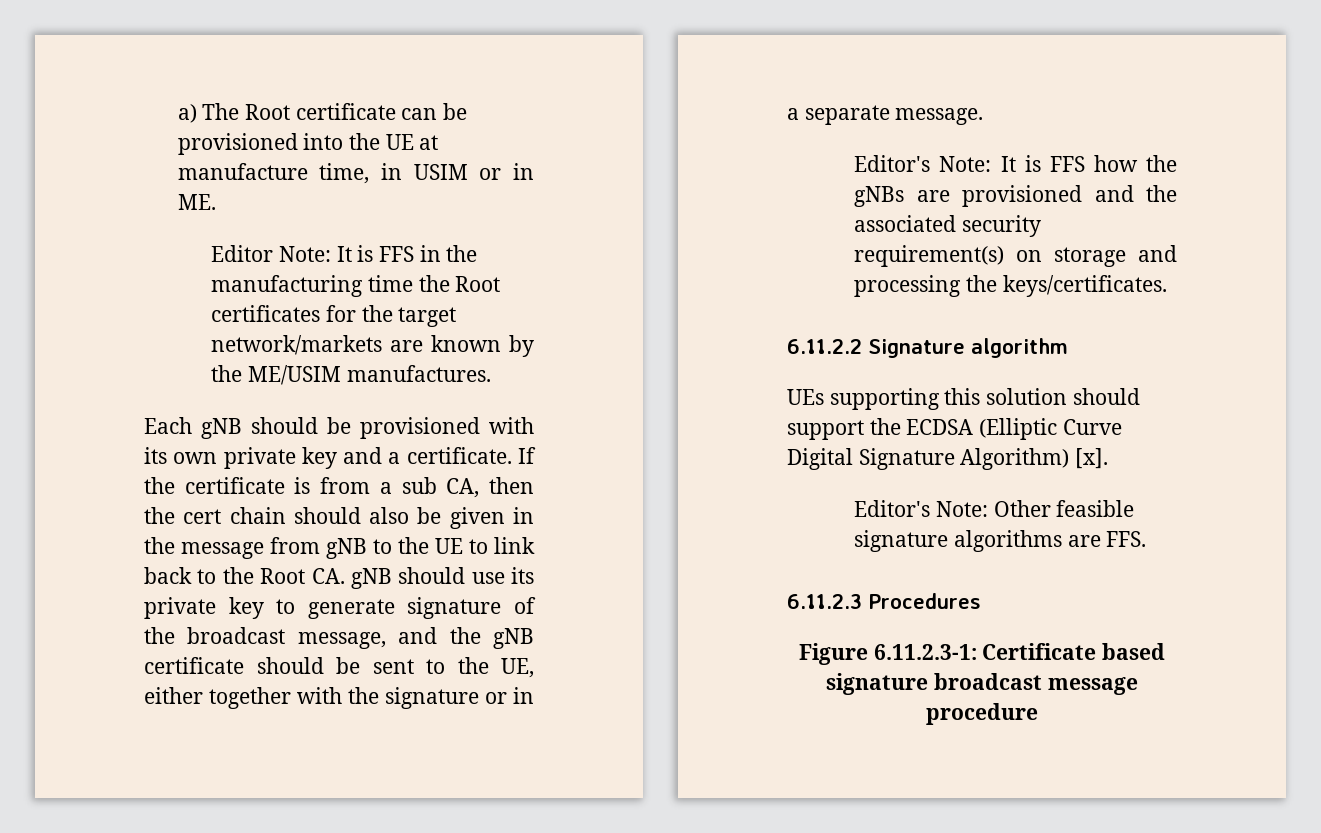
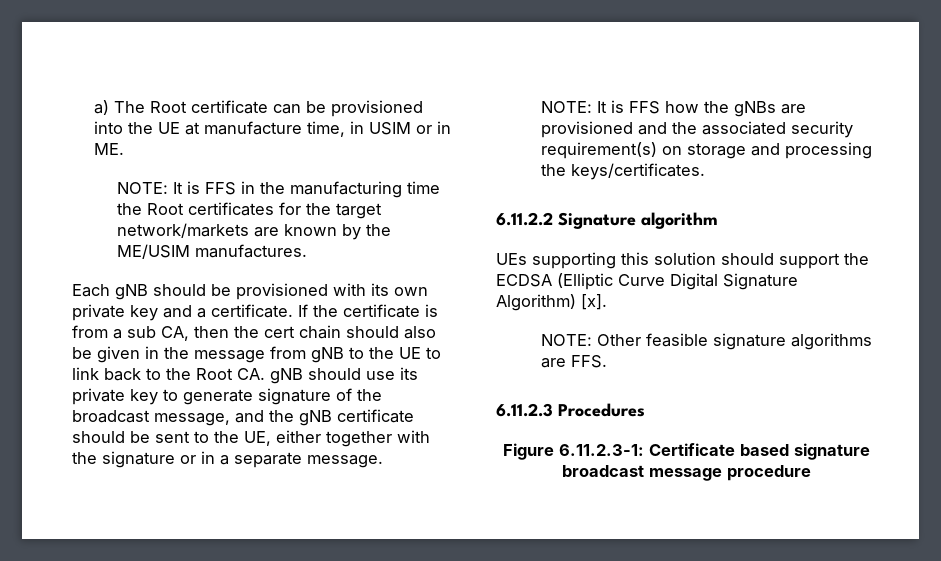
[211,245,331,262] Editor Note: -> [116,182,168,194] NOTE:
[854,155,992,172] Editor's Note: -> [540,101,592,113] NOTE:
[854,500,988,517] Editor's Note: -> [540,334,592,346] NOTE:

